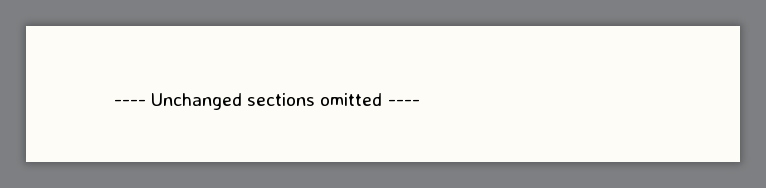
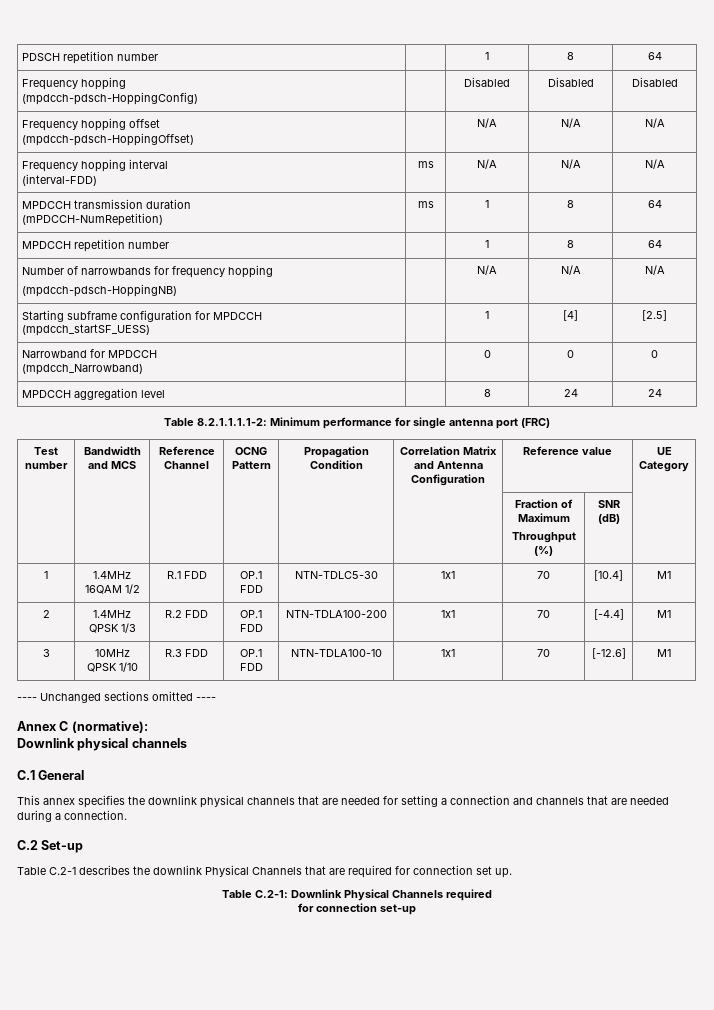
(114, 102) none -> [22,51,159,64] [484,52,489,60] [567,52,574,60] [647,52,662,60] [22,77,127,90] [22,92,199,105] [463,77,510,87] [547,77,594,87] [631,77,678,87] [22,118,161,131] [22,133,195,146] [476,118,497,128] [560,118,581,128] [644,118,665,128] [22,159,169,172] [22,174,98,186] [417,161,434,168] [476,159,497,169] [560,159,581,169] [644,159,665,169] [22,199,192,209] [22,213,164,226] [417,201,434,208] [484,200,489,208] [567,200,574,208] [647,200,662,208] [22,239,170,252] [484,240,489,248] [567,240,574,248] [647,240,662,248] [22,265,274,278] [22,284,178,297] [476,265,497,275] [560,265,581,275] [644,265,665,275] [22,310,263,322] [22,324,151,336] [484,311,489,319] [563,310,578,321] [642,310,667,321] [22,349,158,358] [22,364,144,375] [483,350,491,358] [567,350,574,358] [651,350,658,358] [22,388,166,400] [483,389,491,397] [563,389,578,397] [647,389,662,397] [164,417,550,429] [34,447,58,455] [25,461,68,469] [83,446,141,455] [88,461,136,469] [158,446,215,455] [164,461,209,469] [235,447,267,455] [231,461,271,469] [303,446,369,458] [309,460,363,469] [399,446,497,455] [413,461,483,469] [410,474,485,486] [523,446,612,455] [656,447,672,455] [639,461,689,472] [515,499,573,508] [517,513,570,522] [511,532,576,543] [534,546,553,556] [597,500,620,508] [597,514,620,524] [44,571,48,579] [93,571,131,579] [84,584,140,594] [166,571,207,579] [240,571,262,579] [239,585,263,593] [294,571,378,579] [440,571,455,579] [537,571,550,579] [594,570,623,581] [657,571,671,579] [42,610,50,618] [93,610,131,618] [88,623,136,633] [165,610,208,618] [240,610,262,618] [239,624,263,632] [285,610,387,618] [440,610,455,618] [537,610,550,618] [593,609,624,620] [657,610,671,618] [42,649,50,657] [94,649,130,657] [86,662,138,672] [165,649,208,657] [240,649,262,657] [239,663,263,671] [290,649,382,657] [440,649,455,657] [537,649,550,657] [591,648,626,659] [657,649,671,657] PDSCH repetition number | | 1 | 8 | 64 // Frequency hopping // (mpdcch-pdsch-HoppingConfig) | | Disabled | Disabled | Disabled // Frequency hopping offset // (mpdcch-pdsch-HoppingOffset) | | N/A | N/A | N/A // Frequency hopping interval // (interval-FDD) | ms | N/A | N/A | N/A // MPDCCH transmission duration // (mPDCCH-NumRepetition) | ms | 1 | 8 | 64 // MPDCCH repetition number | | 1 | 8 | 64 // Number of narrowbands for frequency hopping // (mpdcch-pdsch-HoppingNB) | | N/A | N/A | N/A // Starting subframe configuration for MPDCCH // (mpdcch_startSF_UESS) | | 1 | [4] | [2.5] // Narrowband for MPDCCH // (mpdcch_Narrowband) | | 0 | 0 | 0 // MPDCCH aggregation level | | 8 | 24 | 24 // Table 8.2.1.1.1.1-2: Minimum performance for single antenna port (FRC) // Test number | Bandwidth and MCS | Reference Channel | OCNG Pattern | Propagation Condition | Correlation Matrix and Antenna Configuration | Reference value | UE Category // | | | | | | Fraction of Maximum // Throughput (%) | SNR (dB) | // 1 | 1.4MHz 16QAM 1/2 | R.1 FDD | OP.1 FDD | NTN-TDLC5-30 | 1x1 | 70 | [10.4] | M1 // 2 | 1.4MHz QPSK 1/3 | R.2 FDD | OP.1 FDD | NTN-TDLA100-200 | 1x1 | 70 | [-4.4] | M1 // 3 | 10MHz QPSK 1/10 | R.3 FDD | OP.1 FDD | NTN-TDLA100-10 | 1x1 | 70 | [-12.6] | M1 //
(420, 102) none -> [17,721,148,733] [17,738,187,751] [17,770,85,780] [17,795,669,808] [17,810,127,822] [17,840,84,853] [17,865,512,878] [222,889,492,901] [298,903,416,915] // Annex C (normative): // Downlink physical channels // C.1 General // This annex specifies the downlink physical channels that are needed for setting a connection and channels that are needed during a connection. // C.2 Set-up // Table C.2-1 describes the downlink Physical Channels that are required for connection set up. // Table C.2-1: Downlink Physical Channels required // for connection set-up

